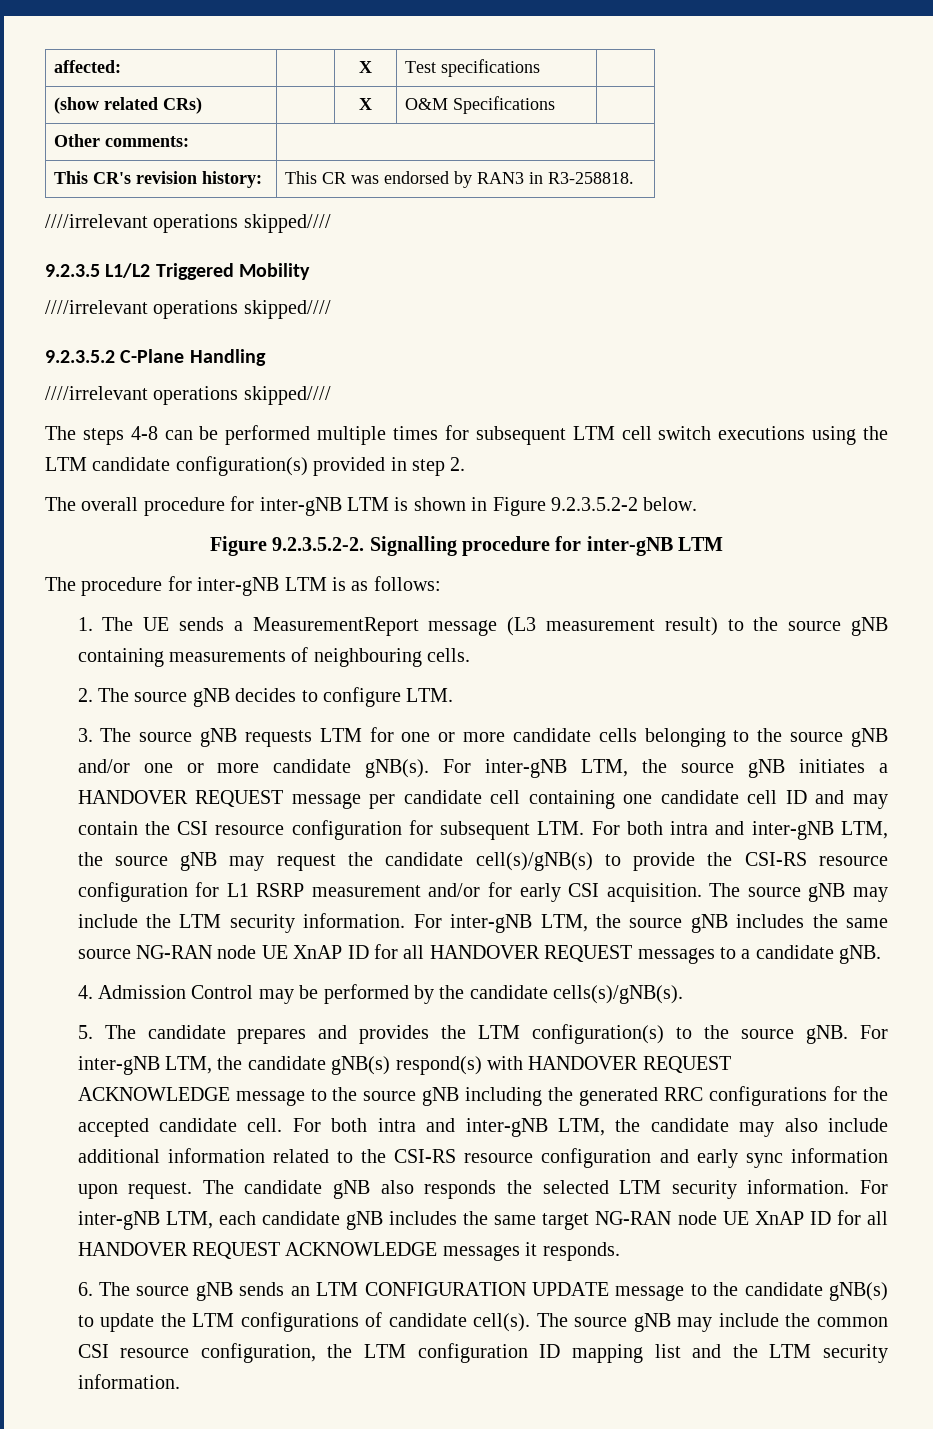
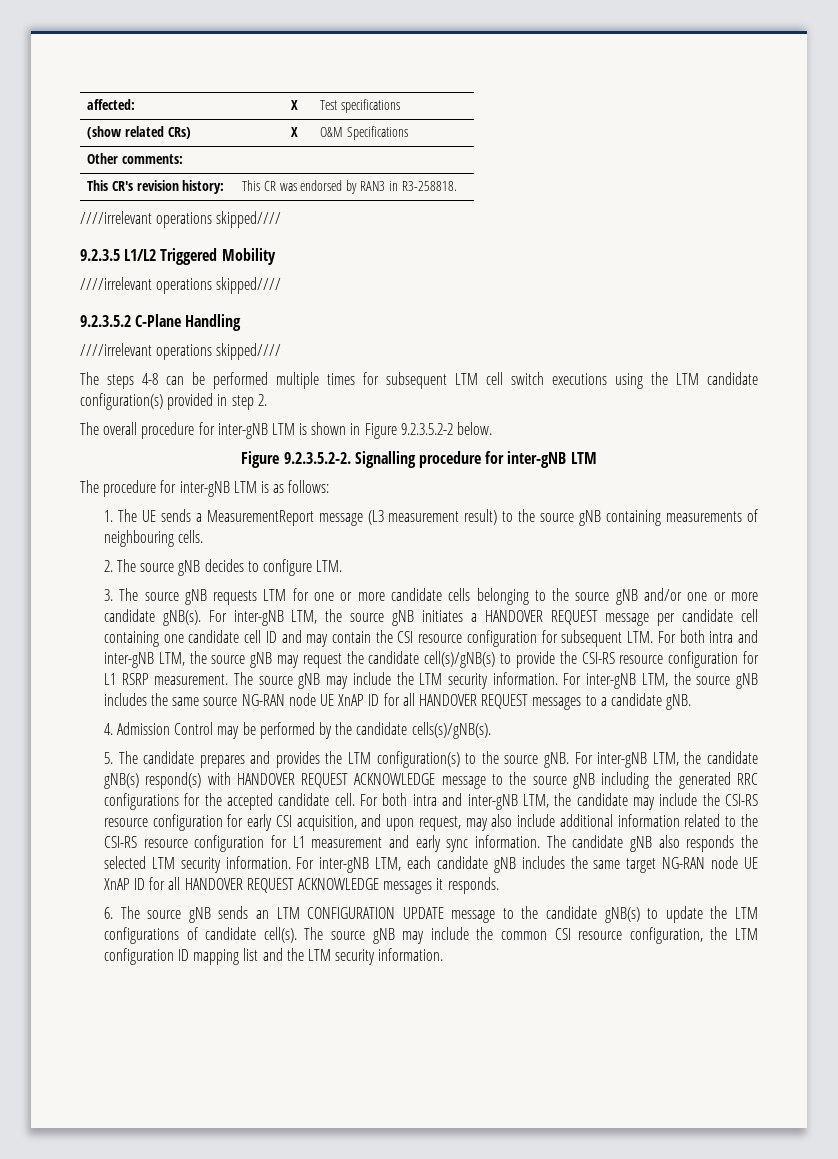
[311,882,702,902] measurement and/or for early CSI acquisition. -> [154,674,229,685] measurement.
(775, 1129) none -> [659,793,758,806] [103,814,488,831] include the CSI-RS resource configuration for early CSI acquisition, and upon request, may
[659,1148,888,1168] [77,1182,193,1199] and early sync information upon request. -> [270,835,540,852] for L1 measurement and early sync information.

